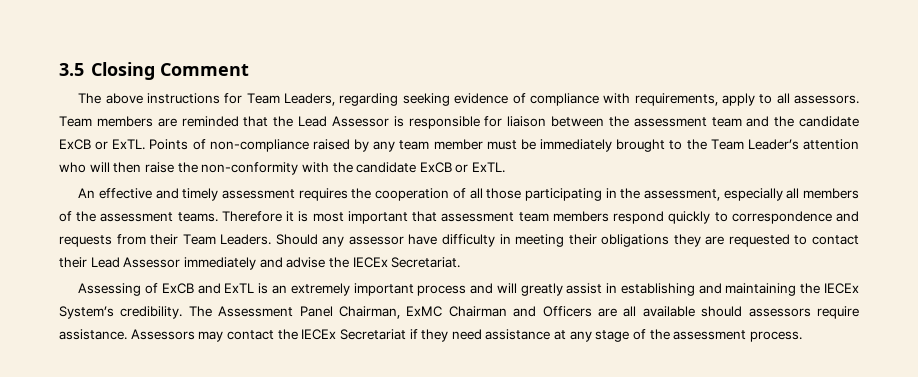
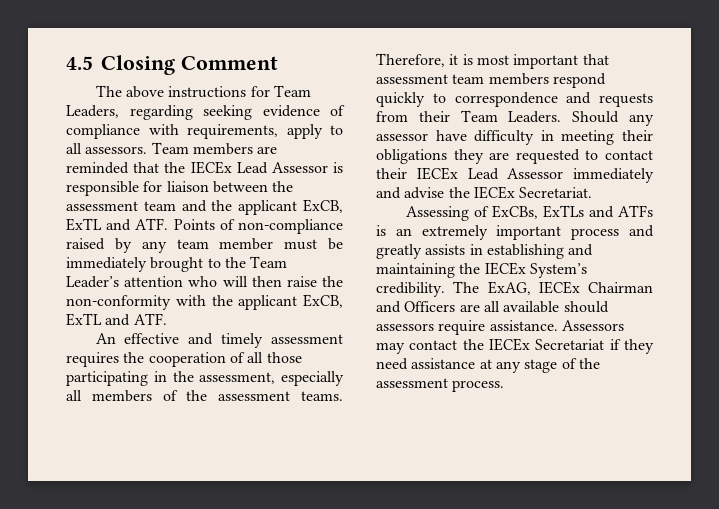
[59,63,84,76] 3.5 -> [66,56,93,70] 4.5
(294, 121) none -> [190,161,232,174] IECEx
[799,116,860,127] [59,139,146,150] candidate ExCB or ExTL. -> [238,199,343,215] [66,218,169,231] applicant ExCB, ExTL and ATF.
[356,162,506,173] candidate ExCB or ExTL. -> [238,294,343,310] [66,313,167,326] applicant ExCB, ExTL and ATF.
[221,211,282,222] Therefore -> [376,53,445,67] Therefore,
(87, 262) none -> [416,167,458,180] IECEx
[161,283,255,294] ExCB and ExTL -> [491,205,653,219] ExCBs, ExTLs and ATFs
[496,283,603,296] will greatly assist -> [376,244,466,259] greatly assists
[218,306,443,319] Assessment Panel Chairman, ExMC -> [487,281,580,295] ExAG, IECEx

